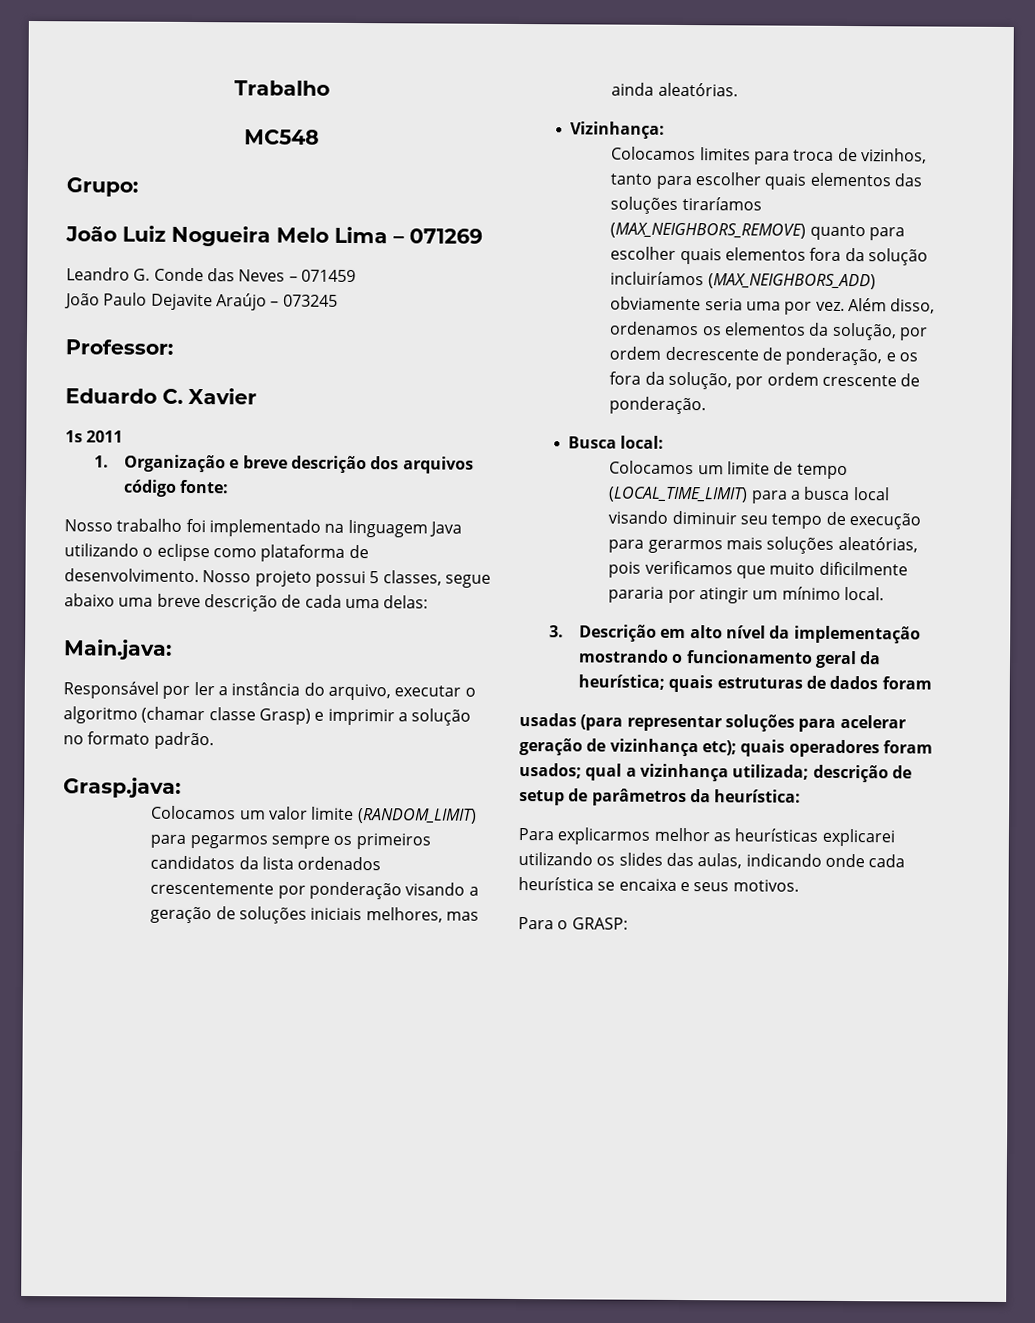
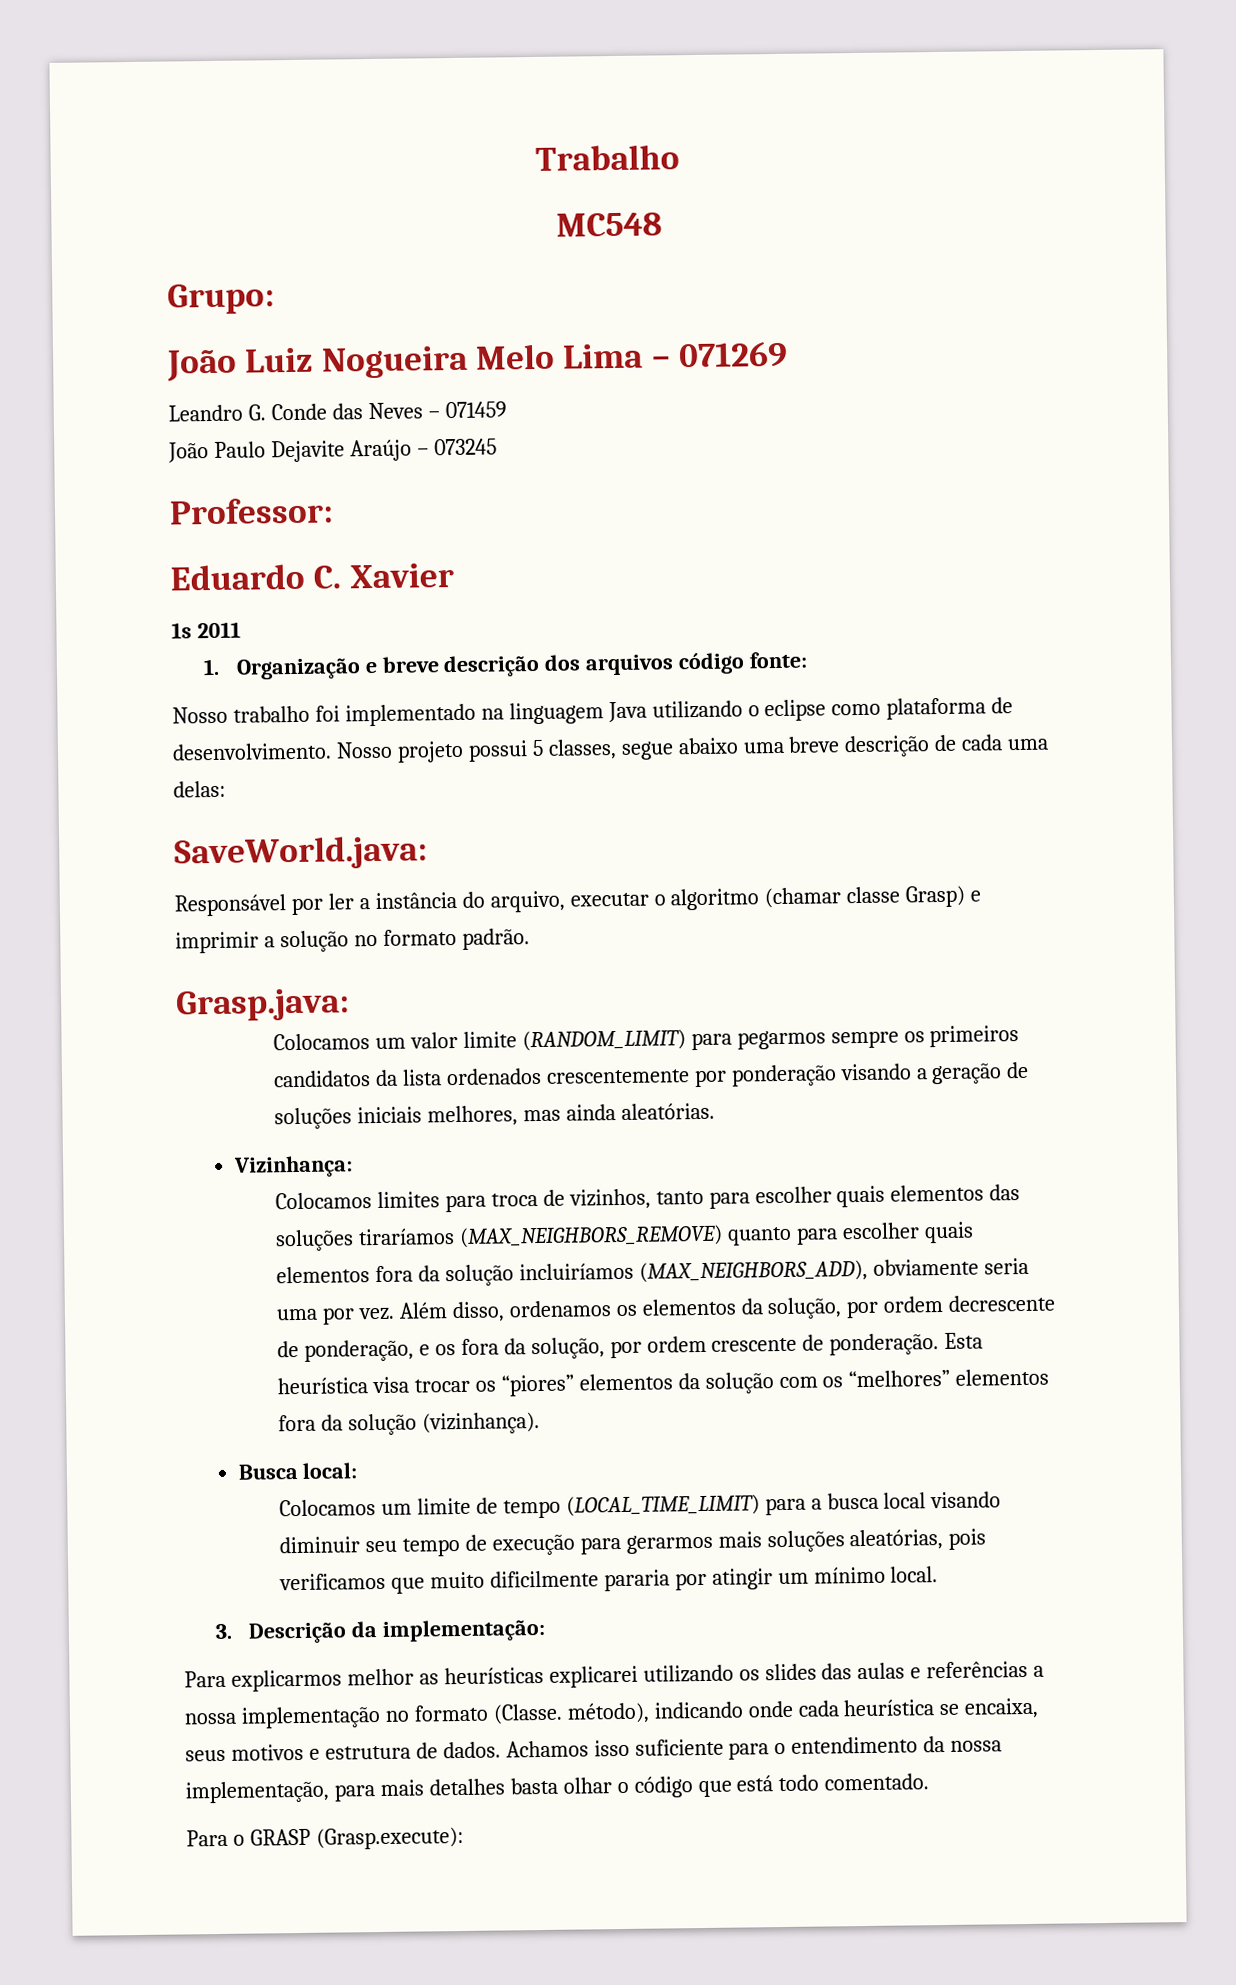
[64,639,172,660] Main.java: -> [174,835,428,871] SaveWorld.java:
[707,273,876,290] (MAX_NEIGHBORS_ADD) -> [638,1259,868,1283] (MAX_NEIGHBORS_ADD),
(707, 405) none -> [944,1332,984,1349] [276,1368,1050,1397] [277,1412,540,1436] Esta heurística visa trocar os “piores” elementos da solução com os “melhores” elementos fora da solução (vizinhança).
[660,625,921,644] [577,649,882,669] [577,674,932,693] [519,713,906,732] [519,738,933,758] [519,763,912,783] [519,788,802,807] em alto nível da implementação mostrando o funcionamento geral da heurística; quais estruturas de dados foram // usadas (para representar soluções para acelerar geração de vizinhança etc); quais operadores foram usados; qual a vizinhança utilizada; descrição de setup de parâmetros da heurística: -> [350,1618,546,1642] da implementação:
[697,853,743,869] aulas, -> [857,1660,1045,1680] [184,1702,650,1729] aulas e referências a nossa implementação no formato (Classe. método),
[618,878,799,892] encaixa e seus motivos. -> [964,1697,1040,1719] [185,1736,1003,1762] [185,1773,930,1804] encaixa, seus motivos e estrutura de dados. Achamos isso suficiente para o entendimento da nossa implementação, para mais detalhes basta olhar o código que está todo comentado.
[571,917,628,930] GRASP: -> [249,1826,464,1850] GRASP (Grasp.execute):

